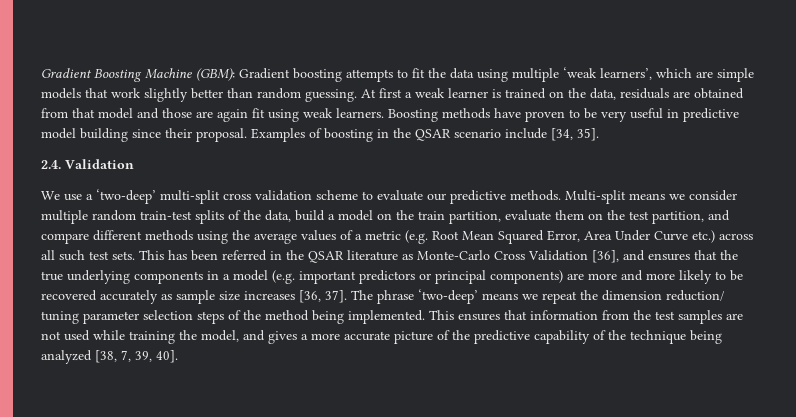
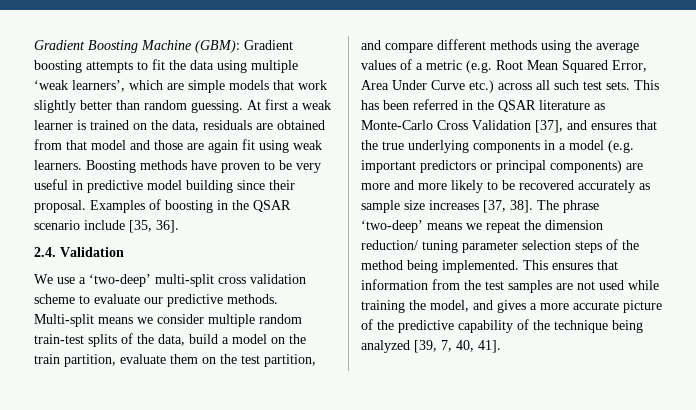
[551,128,599,141] [34, 35]. -> [129,220,179,233] [35, 36].
[592,250,619,263] [36], -> [535,120,563,133] [37],
[299,290,347,303] [36, 37]. -> [483,200,533,213] [37, 38].
[95,350,178,363] [38, 7, 39, 40]. -> [414,340,501,353] [39, 7, 40, 41].

